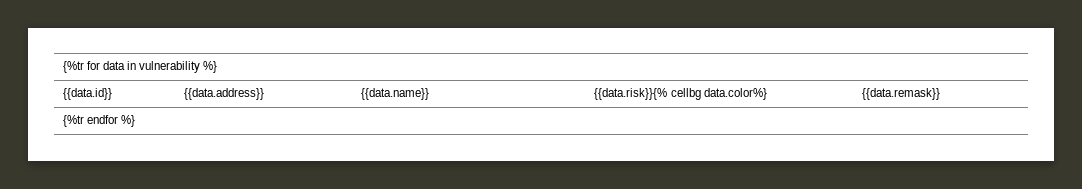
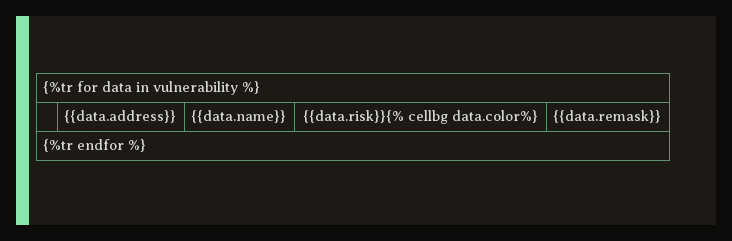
[62,88,112,100] {{data.id}} -> (261, 87) none

